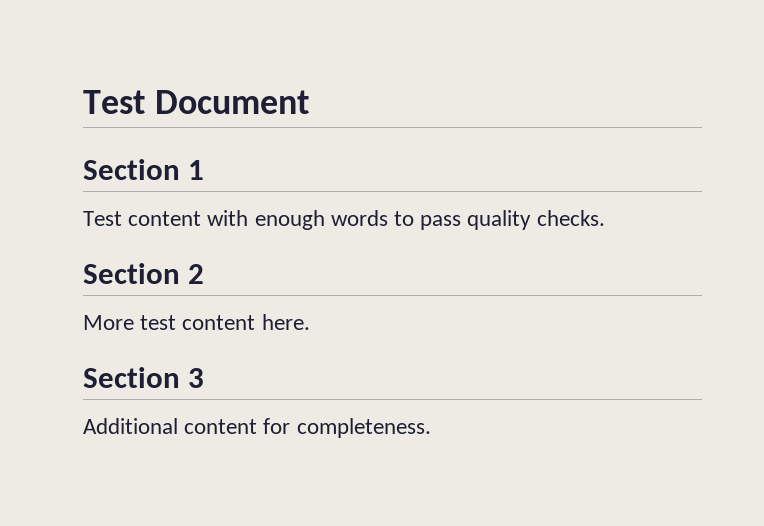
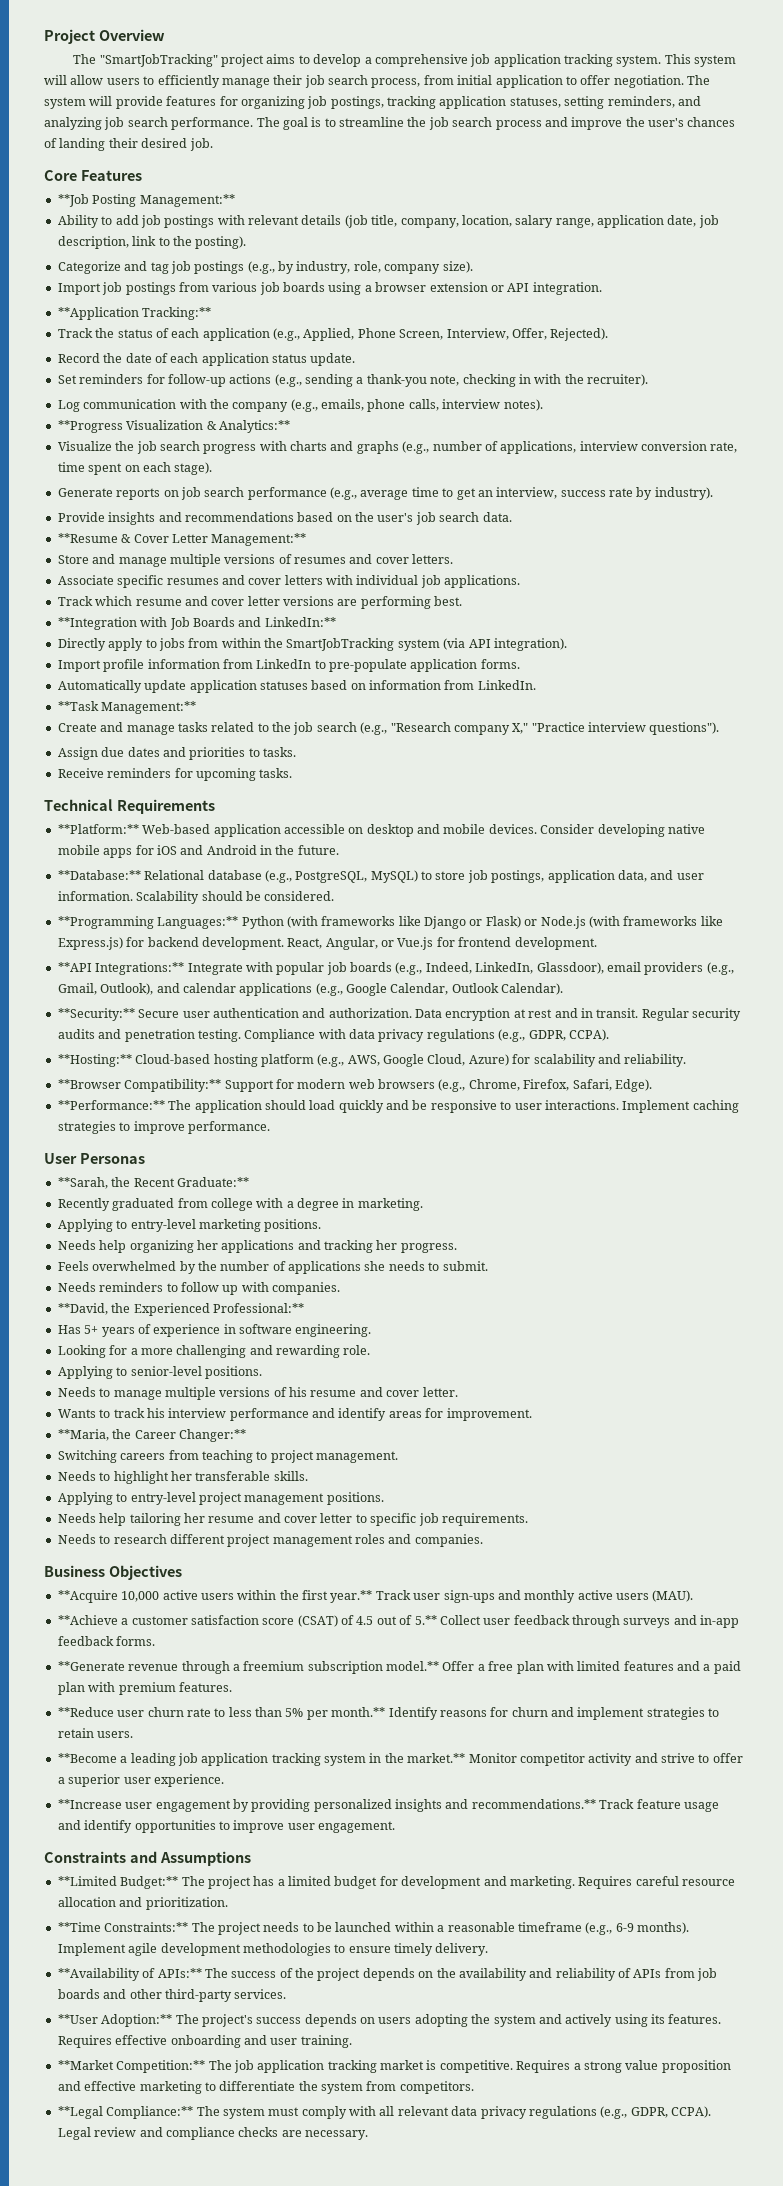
[83,90,309,114] [83,159,205,180] [83,210,605,230] [83,263,205,284] [83,314,310,330] [83,367,205,388] [83,418,431,438] Test Document // Section 1 // Test content with enough words to pass quality checks. // Section 2 // More test content here. // Section 3 // Additional content for completeness. -> [44,29,165,44] [73,54,737,67] [44,75,710,88] [44,96,701,109] [44,117,736,130] [44,138,213,151] [44,170,142,181] [57,194,235,207] [57,215,719,228] [57,236,247,249] [57,261,473,274] [57,282,602,295] [57,307,212,320] [57,328,609,341] [57,353,356,366] [57,374,648,387] [57,399,543,412] [57,420,290,433] [57,441,738,454] [57,462,213,475] [57,487,713,500] [57,512,512,525] [57,533,307,546] [57,554,454,567] [57,575,521,588] [57,596,463,609] [57,617,336,630] [57,638,567,651] [57,659,520,672] [57,680,536,693] [57,701,197,714] [57,722,720,735] [57,747,296,760] [57,768,293,781] [44,799,215,814] [57,824,705,837] [57,845,339,858] [57,870,704,883] [57,891,335,904] [57,916,723,929] [57,937,597,950] [57,962,734,975] [57,983,564,996] [57,1008,741,1021] [57,1029,609,1042] [57,1054,687,1067] [57,1079,652,1092] [57,1100,739,1113] [57,1121,270,1134] [44,1153,145,1164] [57,1177,249,1189] [57,1198,423,1211] [57,1219,322,1232] [57,1240,457,1253] [57,1261,488,1274] [57,1282,340,1295] [57,1303,304,1316] [57,1324,372,1337] [57,1345,371,1358] [57,1366,262,1379] [57,1387,458,1400] [57,1408,532,1421] [57,1429,246,1442] [57,1450,398,1463] [57,1471,308,1484] [57,1492,384,1505] [57,1513,528,1526] [57,1534,483,1547] [44,1565,182,1580] [57,1590,694,1603] [57,1615,740,1628] [57,1636,156,1646] [57,1661,741,1674] [57,1682,232,1695] [57,1707,720,1720] [57,1728,134,1738] [57,1753,743,1766] [57,1774,224,1787] [57,1799,719,1812] [57,1820,395,1833] [44,1851,251,1866] [57,1876,735,1889] [57,1897,228,1910] [57,1922,689,1935] [57,1943,489,1956] [57,1968,718,1981] [57,1989,287,2002] [57,2014,722,2027] [57,2035,352,2048] [57,2060,731,2073] [57,2081,474,2094] [57,2106,711,2119] [57,2127,368,2140] Project Overview // The "SmartJobTracking" project aims to develop a comprehensive job application tracking system. This system will allow users to efficiently manage their job search process, from initial application to offer negotiation. The system will provide features for organizing job postings, tracking application statuses, setting reminders, and analyzing job search performance. The goal is to streamline the job search process and improve the user's chances of landing their desired job. // Core Features // **Job Posting Management:** // Ability to add job postings with relevant details (job title, company, location, salary range, application date, job description, link to the posting). // Categorize and tag job postings (e.g., by industry, role, company size). // Import job postings from various job boards using a browser extension or API integration. // **Application Tracking:** // Track the status of each application (e.g., Applied, Phone Screen, Interview, Offer, Rejected). // Record the date of each application status update. // Set reminders for follow-up actions (e.g., sending a thank-you note, checking in with the recruiter). // Log communication with the company (e.g., emails, phone calls, interview notes). // **Progress Visualization & Analytics:** // Visualize the job search progress with charts and graphs (e.g., number of applications, interview conversion rate, time spent on each stage). // Generate reports on job search performance (e.g., average time to get an interview, success rate by industry). // Provide insights and recommendations based on the user's job search data. // **Resume & Cover Letter Management:** // Store and manage multiple versions of resumes and cover letters. // Associate specific resumes and cover letters with individual job applications. // Track which resume and cover letter versions are performing best. // **Integration with Job Boards and LinkedIn:** // Directly apply to jobs from within the SmartJobTracking system (via API integration). // Import profile information from LinkedIn to pre-populate application forms. // Automatically update application statuses based on information from LinkedIn. // **Task Management:** // Create and manage tasks related to the job search (e.g., "Research company X," "Practice interview questions"). // Assign due dates and priorities to tasks. // Receive reminders for upcoming tasks. // Technical Requirements // **Platform:** Web-based application accessible on desktop and mobile devices. Consider developing native mobile apps for iOS and Android in the future. // **Database:** Relational database (e.g., PostgreSQL, MySQL) to store job postings, application data, and user information. Scalability should be considered. // **Programming Languages:** Python (with frameworks like Django or Flask) or Node.js (with frameworks like Express.js) for backend development. React, Angular, or Vue.js for frontend development. // **API Integrations:** Integrate with popular job boards (e.g., Indeed, LinkedIn, Glassdoor), email providers (e.g., Gmail, Outlook), and calendar applications (e.g., Google Calendar, Outlook Calendar). // **Security:** Secure user authentication and authorization. Data encryption at rest and in transit. Regular security audits and penetration testing. Compliance with data privacy regulations (e.g., GDPR, CCPA). // **Hosting:** Cloud-based hosting platform (e.g., AWS, Google Cloud, Azure) for scalability and reliability. // **Browser Compatibility:** Support for modern web browsers (e.g., Chrome, Firefox, Safari, Edge). // **Performance:** The application should load quickly and be responsive to user interactions. Implement caching strategies to improve performance. // User Personas // **Sarah, the Recent Graduate:** // Recently graduated from college with a degree in marketing. // Applying to entry-level marketing positions. // Needs help organizing her applications and tracking her progress. // Feels overwhelmed by the number of applications she needs to submit. // Needs reminders to follow up with companies. // **David, the Experienced Professional:** // Has 5+ years of experience in software engineering. // Looking for a more challenging and rewarding role. // Applying to senior-level positions. // Needs to manage multiple versions of his resume and cover letter. // Wants to track his interview performance and identify areas for improvement. // **Maria, the Career Changer:** // Switching careers from teaching to project management. // Needs to highlight her transferable skills. // Applying to entry-level project management positions. // Needs help tailoring her resume and cover letter to specific job requirements. // Needs to research different project management roles and companies. // Business Objectives // **Acquire 10,000 active users within the first year.** Track user sign-ups and monthly active users (MAU). // **Achieve a customer satisfaction score (CSAT) of 4.5 out of 5.** Collect user feedback through surveys and in-app feedback forms. // **Generate revenue through a freemium subscription model.** Offer a free plan with limited features and a paid plan with premium features. // **Reduce user churn rate to less than 5% per month.** Identify reasons for churn and implement strategies to retain users. // **Become a leading job application tracking system in the market.** Monitor competitor activity and strive to offer a superior user experience. // **Increase user engagement by providing personalized insights and recommendations.** Track feature usage and identify opportunities to improve user engagement. // Constraints and Assumptions // **Limited Budget:** The project has a limited budget for development and marketing. Requires careful resource allocation and prioritization. // **Time Constraints:** The project needs to be launched within a reasonable timeframe (e.g., 6-9 months). Implement agile development methodologies to ensure timely delivery. // **Availability of APIs:** The success of the project depends on the availability and reliability of APIs from job boards and other third-party services. // **User Adoption:** The project's success depends on users adopting the system and actively using its features. Requires effective onboarding and user training. // **Market Competition:** The job application tracking market is competitive. Requires a strong value proposition and effective marketing to differentiate the system from competitors. // **Legal Compliance:** The system must comply with all relevant data privacy regulations (e.g., GDPR, CCPA). Legal review and compliance checks are necessary.

